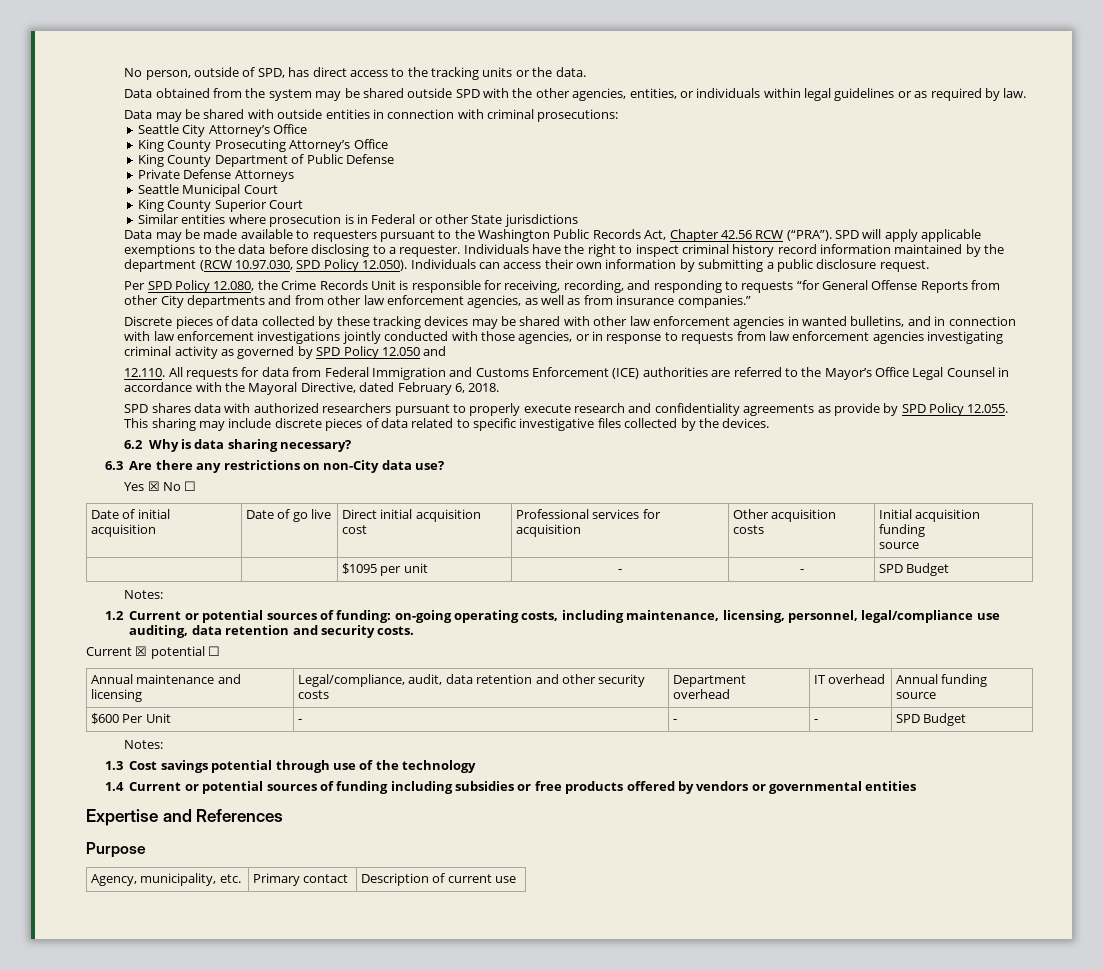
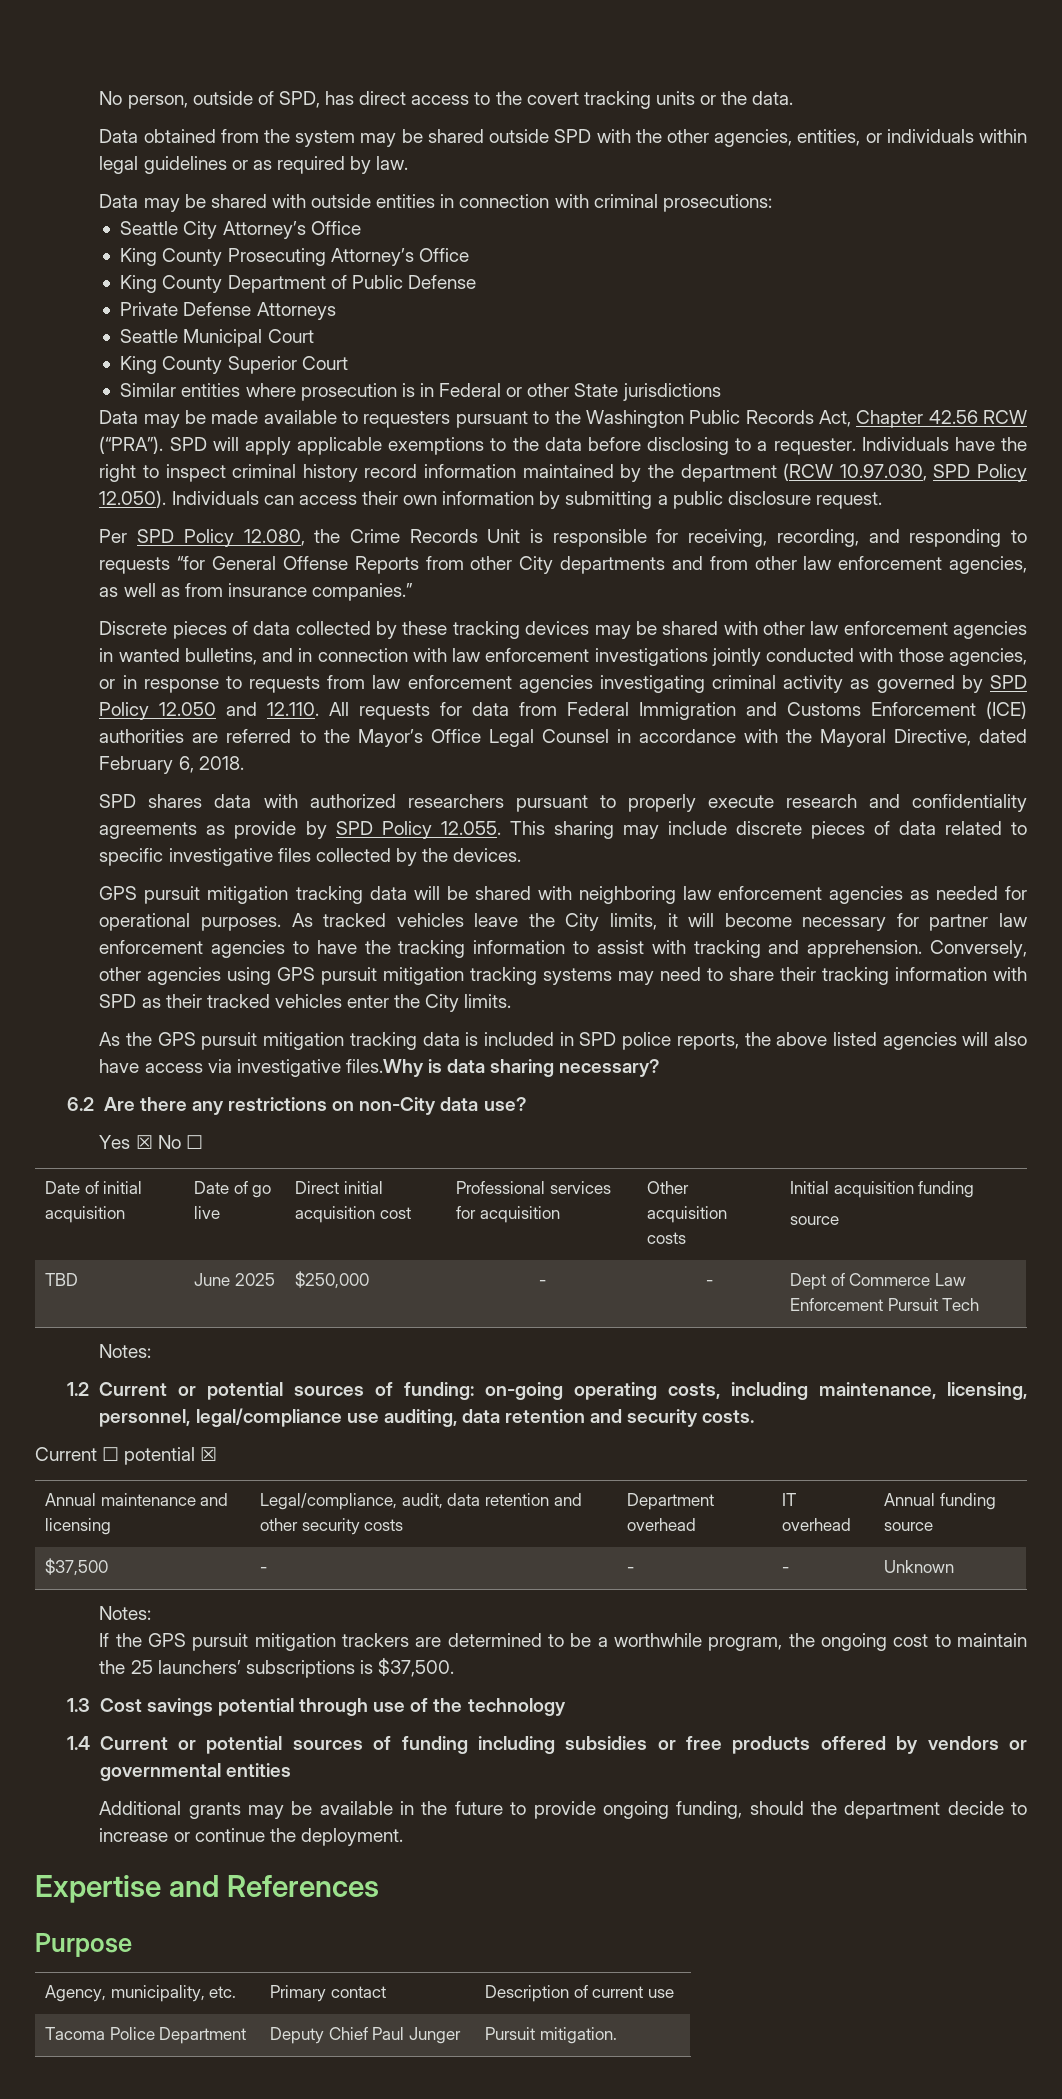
(428, 72) none -> [526,92,579,105] covert
(447, 351) // -> (258, 709) none
[124,439,179,452] 6.2 Why -> [99,886,1027,904] [99,913,1028,931] [99,940,1028,958] [99,967,1028,985] [99,994,512,1012] [99,1032,1027,1050] [99,1059,424,1077] GPS pursuit mitigation tracking data will be shared with neighboring law enforcement agencies as needed for operational purposes. As tracked vehicles leave the City limits, it will become necessary for partner law enforcement agencies to have the tracking information to assist with tracking and apprehension. Conversely, other agencies using GPS pursuit mitigation tracking systems may need to share their tracking information with SPD as their tracked vehicles enter the City limits. // As the GPS pursuit mitigation tracking data is included in SPD police reports, the above listed agencies will also have access via investigative files.Why
[105,461,124,470] 6.3 -> [67,1097,95,1111] 6.2
[342,563,428,576] [618,569,622,573] [799,569,804,573] [879,563,950,576] | | $1095 per unit | - | - | SPD Budget -> [45,1273,79,1286] [194,1273,275,1286] [295,1271,370,1289] [538,1280,546,1286] [705,1280,713,1286] [790,1273,967,1290] [790,1298,980,1311] TBD | June 2025 | $250,000 | - | - | Dept of Commerce Law Enforcement Pursuit Tech
[135,646,221,659] ☒ potential ☐ -> [102,1447,218,1465] ☐ potential ☒
[91,713,171,724] $600 Per Unit -> [45,1558,109,1576] $37,500
[896,713,967,726] [124,740,164,749] SPD Budget // Notes: -> [884,1560,955,1573] [99,1606,152,1620] [99,1633,1028,1651] [99,1658,455,1678] Unknown // Notes: // If the GPS pursuit mitigation trackers are determined to be a worthwhile program, the ongoing cost to maintain the 25 launchers’ subscriptions is $37,500.
(917, 786) none -> [99,1801,1027,1819] [99,1828,403,1846] // Additional grants may be available in the future to provide ongoing funding, should the department decide to increase or continue the deployment.
(517, 879) none -> [45,2027,247,2044] [270,2027,462,2044] [485,2027,617,2044] // Tacoma Police Department | Deputy Chief Paul Junger | Pursuit mitigation.

